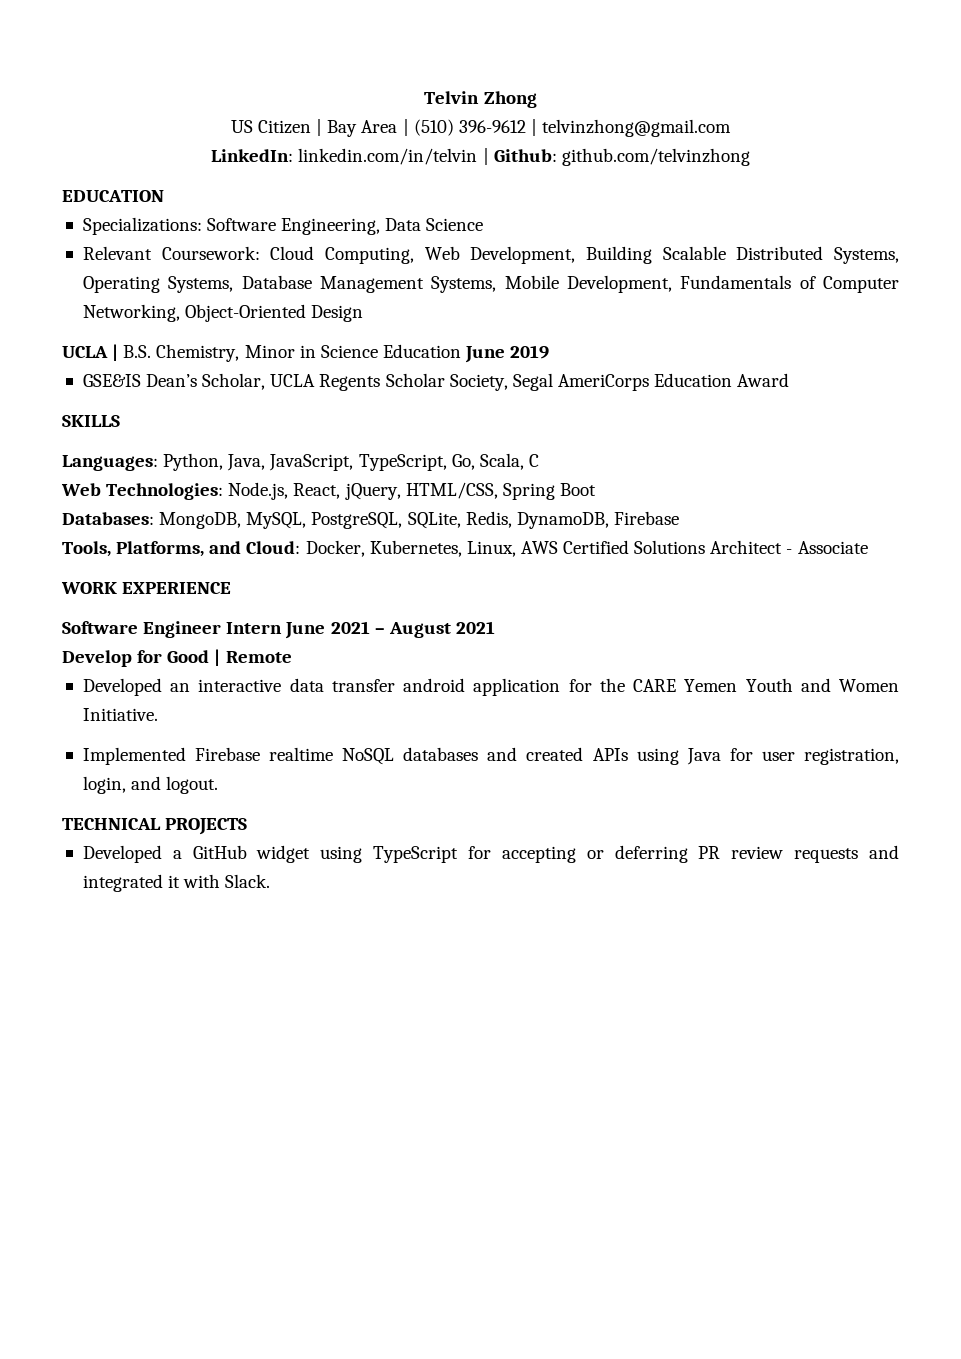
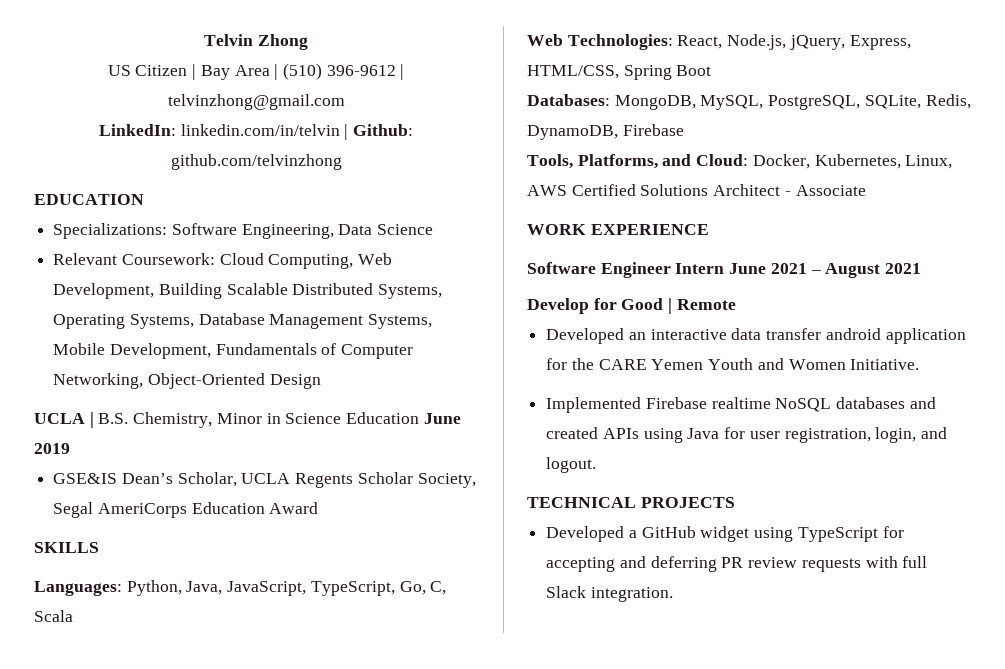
[479,453,539,470] Scala, C -> [430,581,447,595] [34,610,73,622] C, Scala
[228,482,401,500] Node.js, React, jQuery, -> [677,34,911,50] React, Node.js, jQuery, Express,
[586,850,604,859] or -> [619,556,646,568] and
[868,845,899,859] [82,874,271,892] and integrated it with Slack. -> [865,556,928,568] [546,586,673,602] with full Slack integration.

